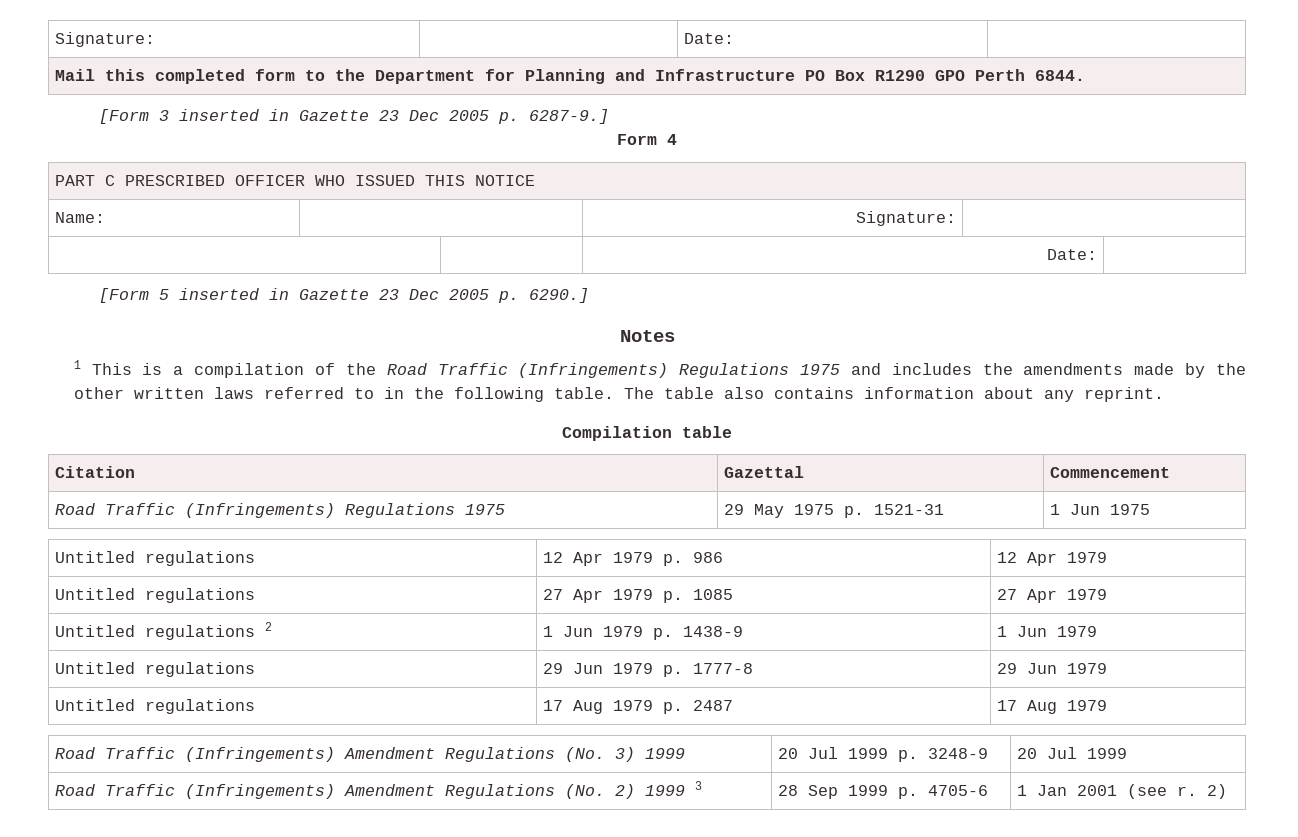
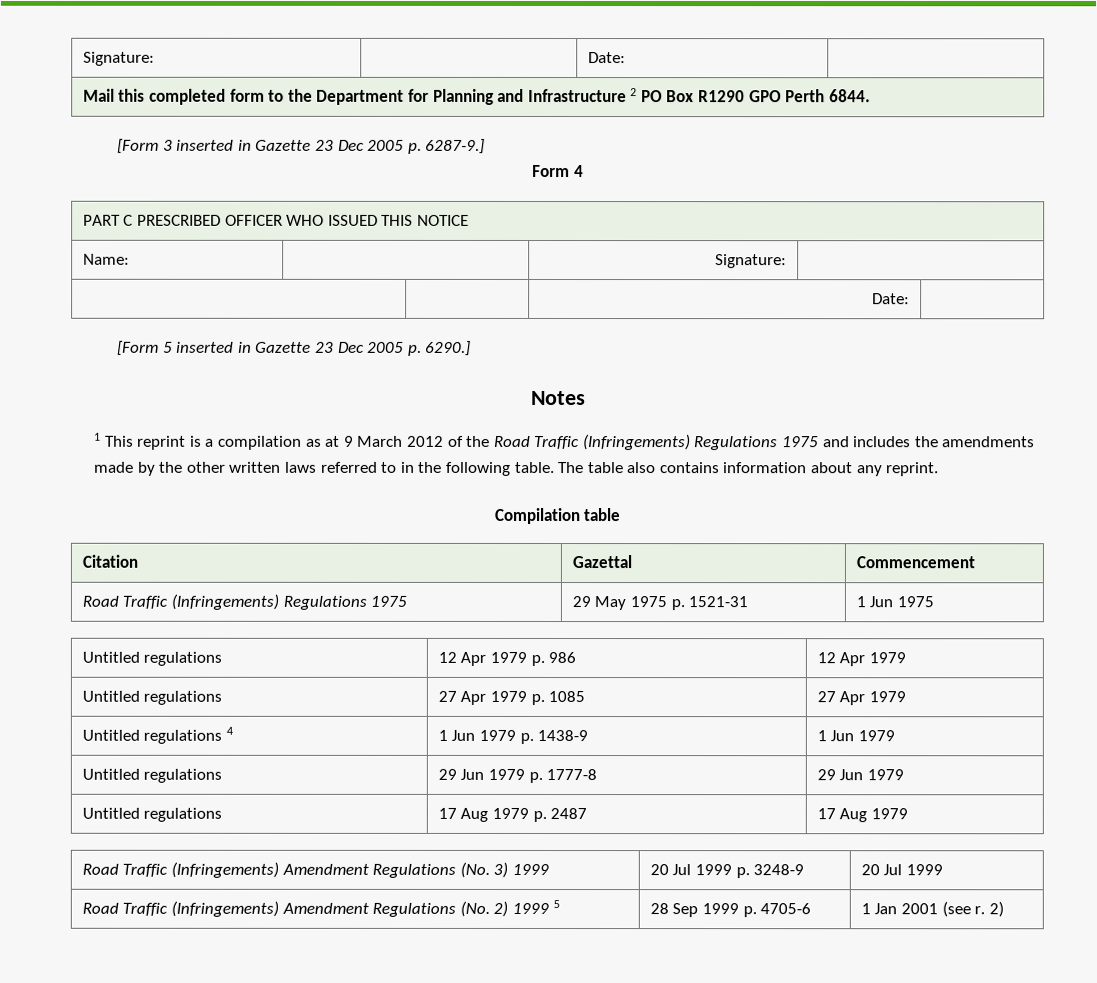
(795, 75) none -> [630,88,638,97] 2
(132, 369) none -> [137,435,187,450] reprint
(305, 370) none -> [305,435,444,447] as at 9 March 2012
[264,622,272,631] 2 -> [225,726,233,735] 4
[694,781,702,790] 3 -> [552,900,560,909] 5

